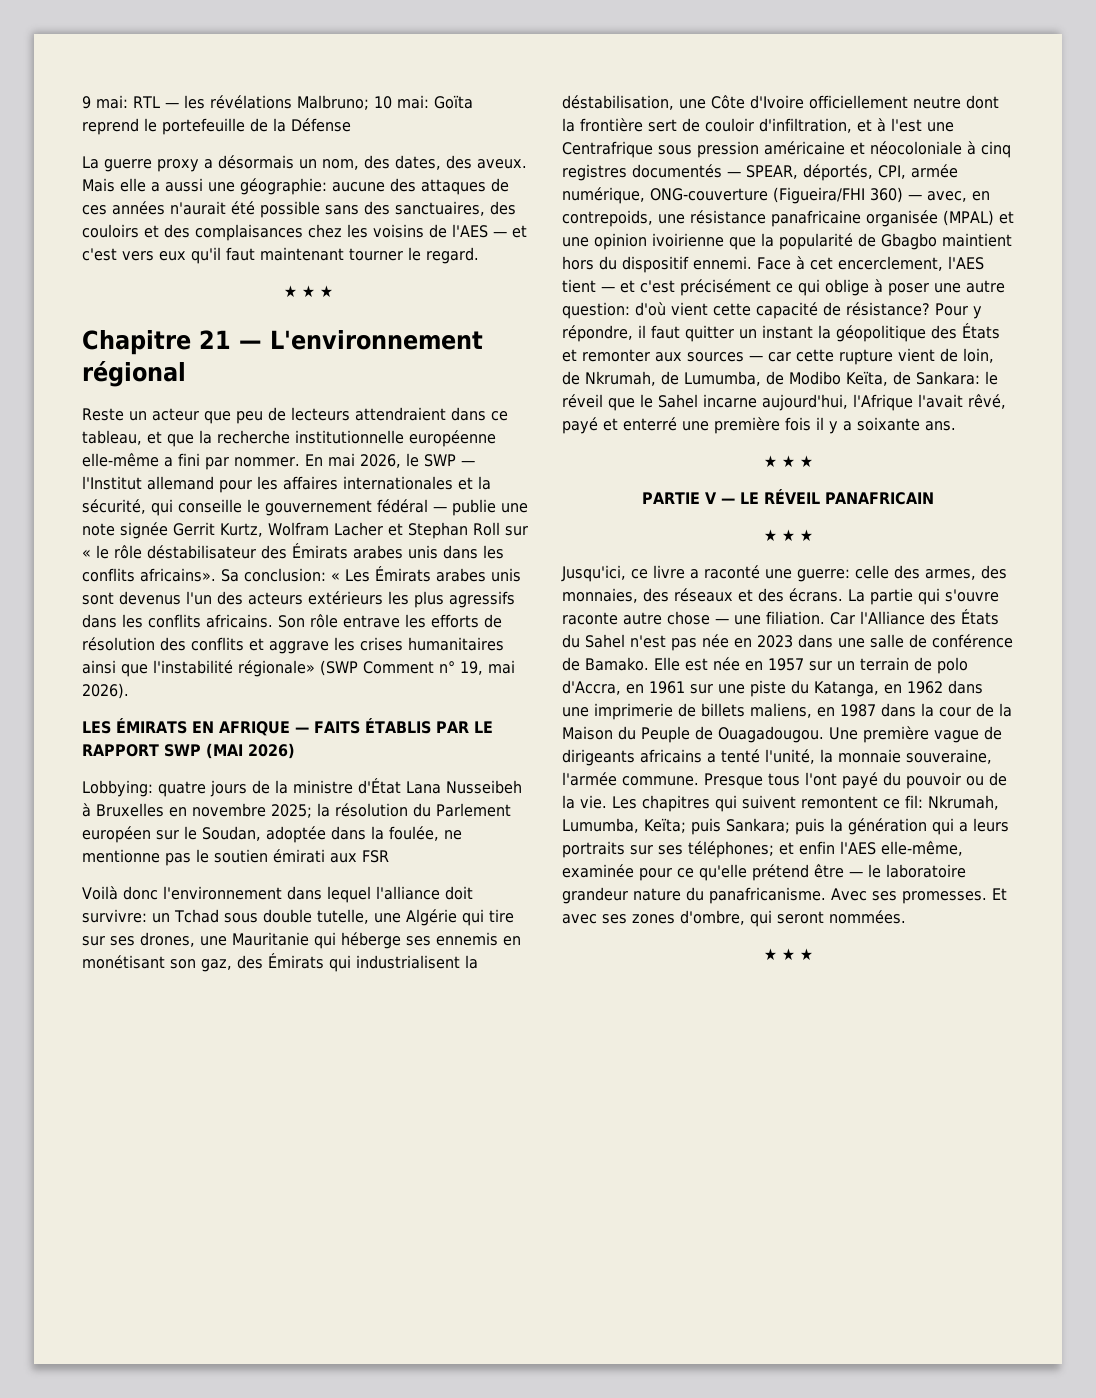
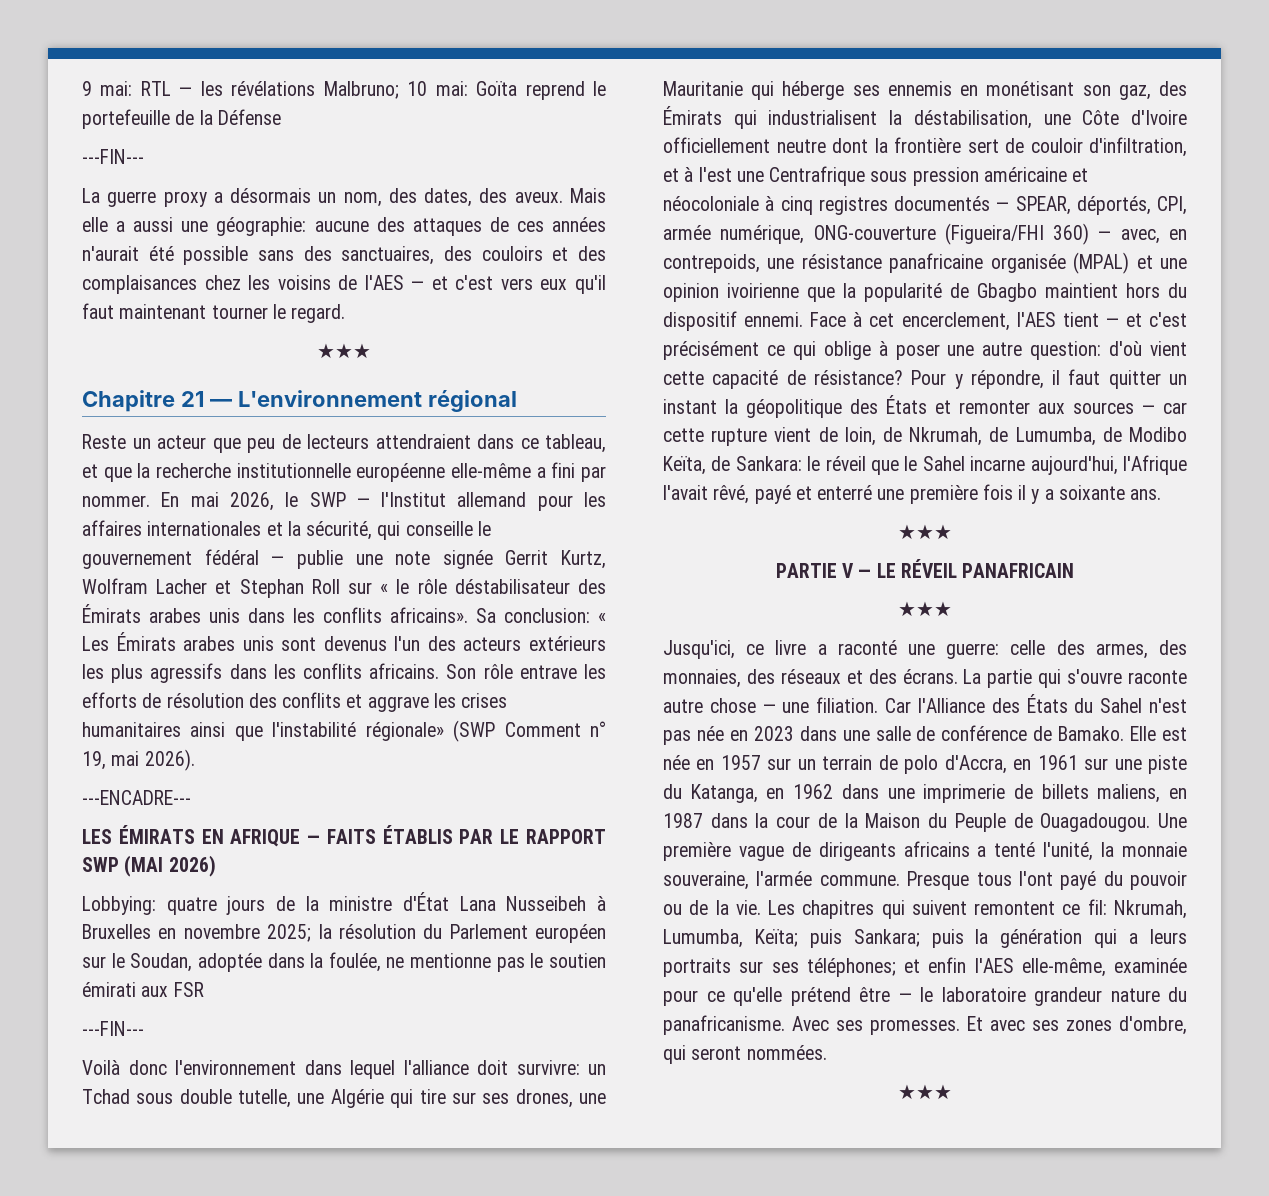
(351, 125) none -> [82,149,144,164] // ---FIN---
[283,285,333,298] ★ ★ ★ -> [317,343,371,359] ★★★
(129, 691) none -> [82,790,191,805] // ---ENCADRE---
(389, 856) none -> [82,1021,144,1036] // ---FIN---
[763,455,813,468] ★ ★ ★ -> [898,524,952,540] ★★★
[763,529,813,542] ★ ★ ★ -> [898,601,952,617] ★★★
[763,948,813,961] ★ ★ ★ -> [898,1084,952,1100] ★★★

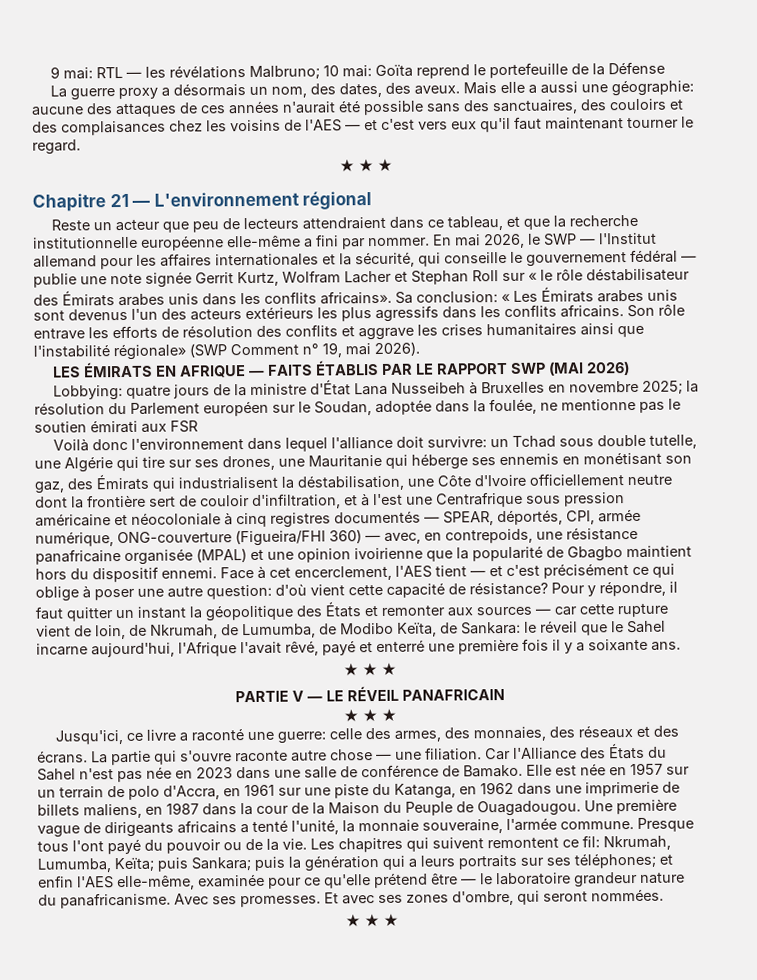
[82,149,144,164] // ---FIN--- -> (666, 68) none
[317,343,371,359] ★★★ -> [338,158,393,172] ★ ★ ★
[82,790,191,805] // ---ENCADRE--- -> (420, 349) none
[82,1021,144,1036] // ---FIN--- -> (198, 426) none
[898,524,952,540] ★★★ -> [342,662,397,676] ★ ★ ★
[898,601,952,617] ★★★ -> [342,708,397,722] ★ ★ ★
[898,1084,952,1100] ★★★ -> [344,913,399,927] ★ ★ ★

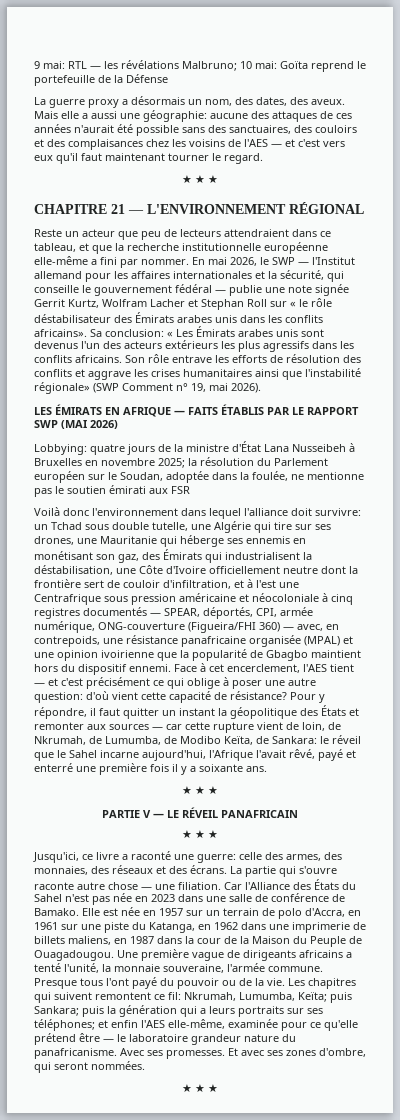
[32,193,106,212] Chapitre -> [34,204,107,214] CHAPITRE
[153,191,373,210] L'environnement régional -> [147,202,364,214] L'ENVIRONNEMENT RÉGIONAL

